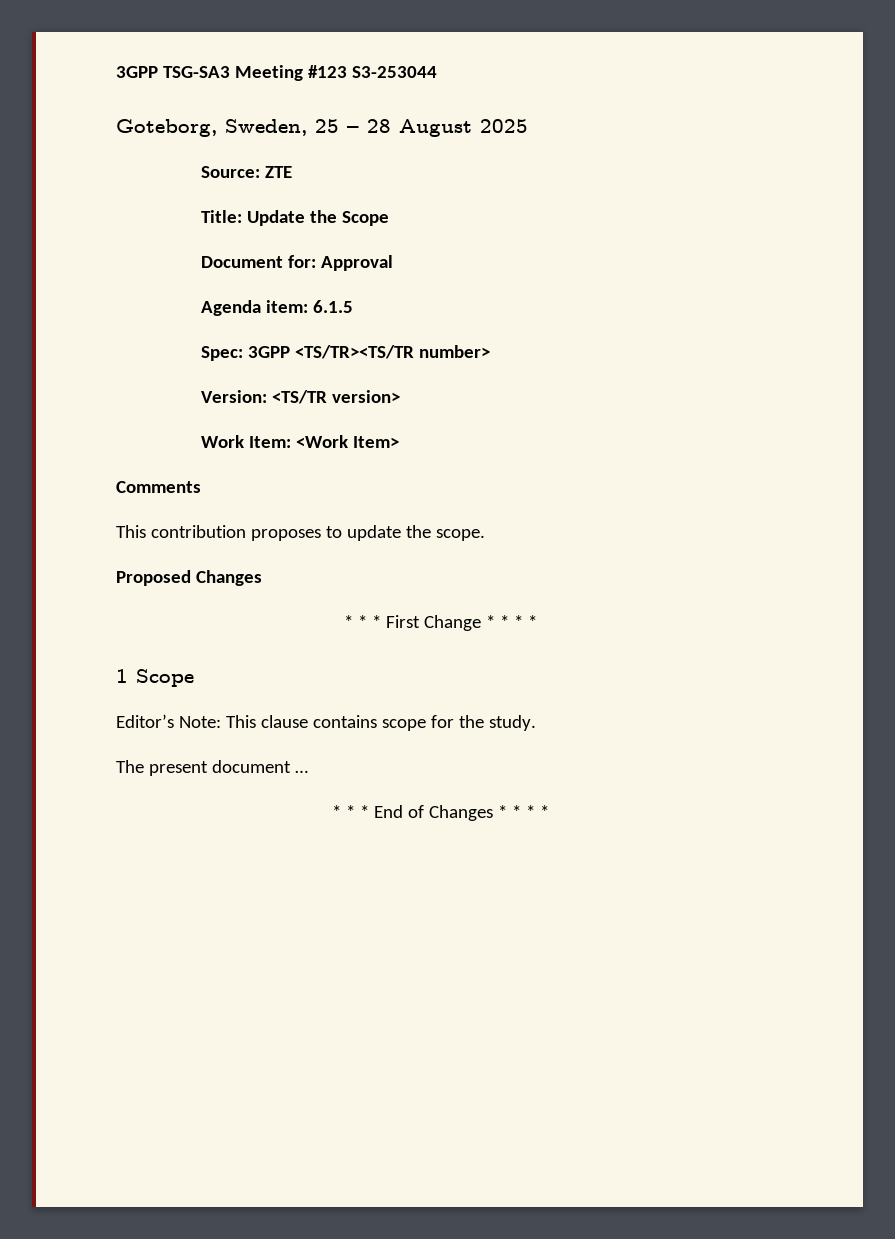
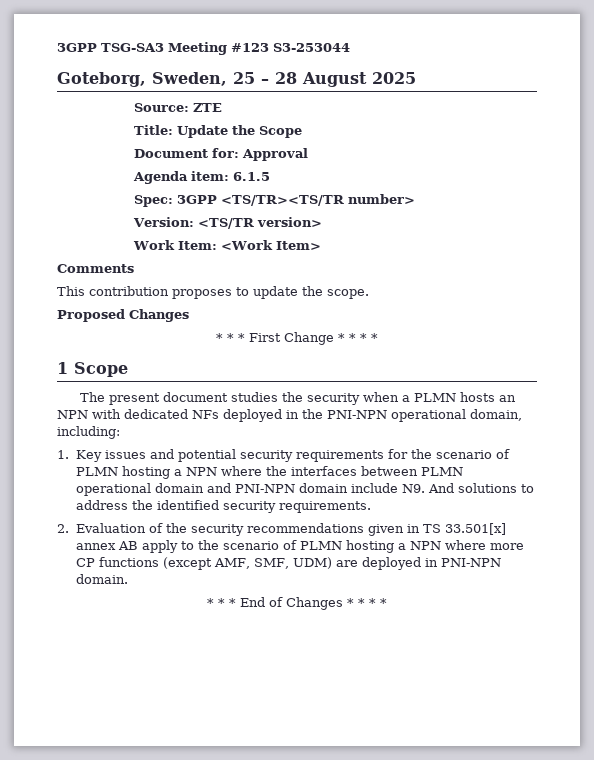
[116,714,536,731] [116,760,308,776] Editor’s Note: This clause contains scope for the study. // The present document … -> [80,392,517,405] [57,409,522,422] [57,426,120,439] [57,449,511,462] [76,466,464,479] [76,483,535,496] [76,500,372,513] [57,523,507,536] [76,540,525,553] [76,557,502,570] [76,574,129,584] The present document studies the security when a PLMN hosts an NPN with dedicated NFs deployed in the PNI-NPN operational domain, including: // 1. Key issues and potential security requirements for the scenario of PLMN hosting a NPN where the interfaces between PLMN operational domain and PNI-NPN domain include N9. And solutions to address the identified security requirements. // 2. Evaluation of the security recommendations given in TS 33.501[x] annex AB apply to the scenario of PLMN hosting a NPN where more CP functions (except AMF, SMF, UDM) are deployed in PNI-NPN domain.

